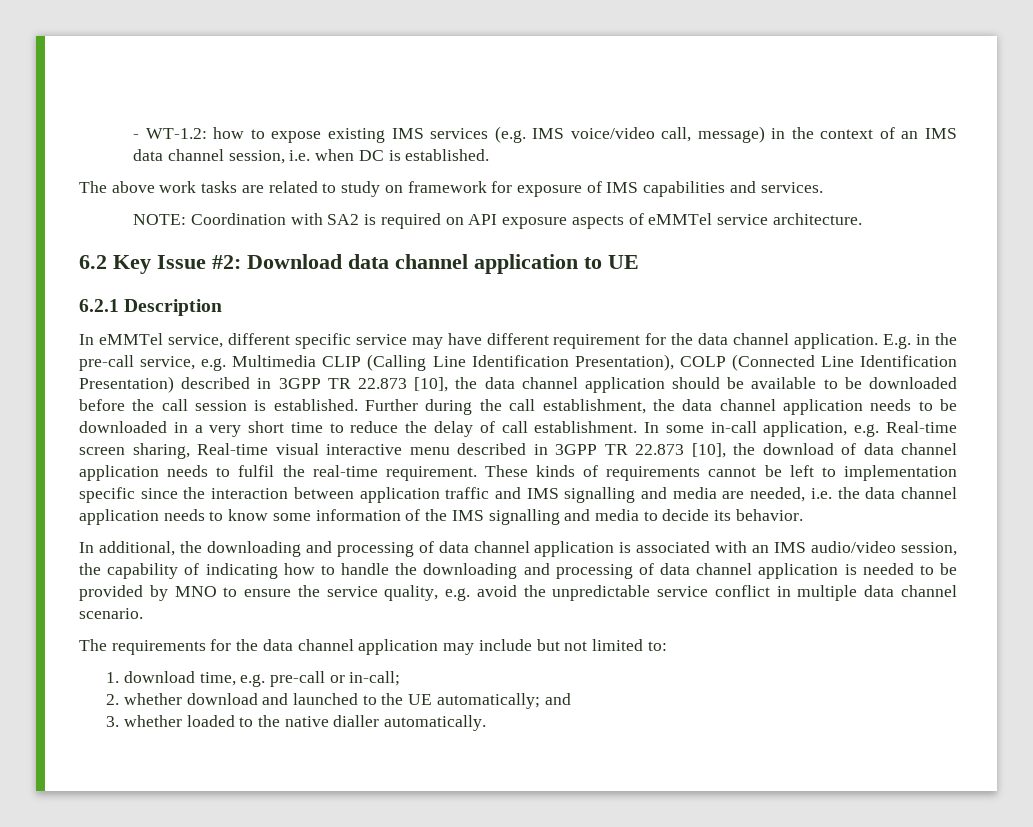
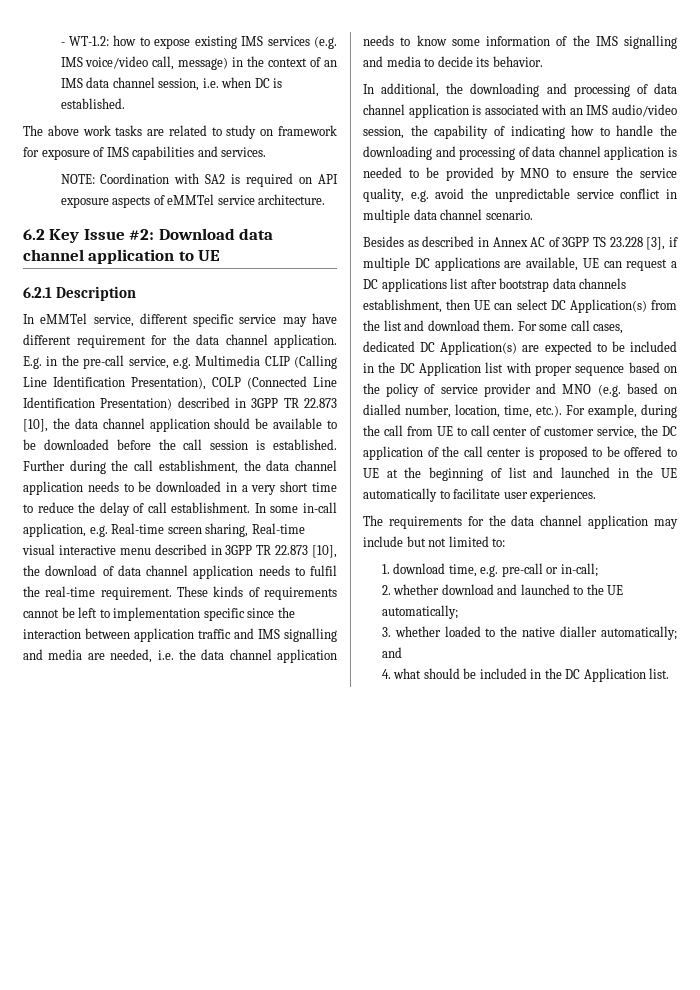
(143, 613) none -> [363,236,678,250] [363,257,677,271] [363,278,627,292] [363,299,677,313] [363,320,624,334] [363,341,677,355] [363,362,677,376] [363,383,677,397] [363,404,677,418] [363,425,677,439] [363,446,677,460] [363,467,677,481] [363,488,597,502] // Besides as described in Annex AC of 3GPP TS 23.228 [3], if multiple DC applications are available, UE can request a DC applications list after bootstrap data channels establishment, then UE can select DC Application(s) from the list and download them. For some call cases, dedicated DC Application(s) are expected to be included in the DC Application list with proper sequence based on the policy of service provider and MNO (e.g. based on dialled number, location, time, etc.). For example, during the call from UE to call center of customer service, the DC application of the call center is proposed to be offered to UE at the beginning of list and launched in the UE automatically to facilitate user experiences.
[544,693,571,705] and -> (458, 612) none
[384,715,487,731] automatically. -> [601,626,677,640] [381,647,402,658] [381,668,670,682] automatically; and // 4. what should be included in the DC Application list.

